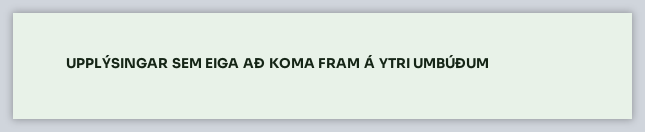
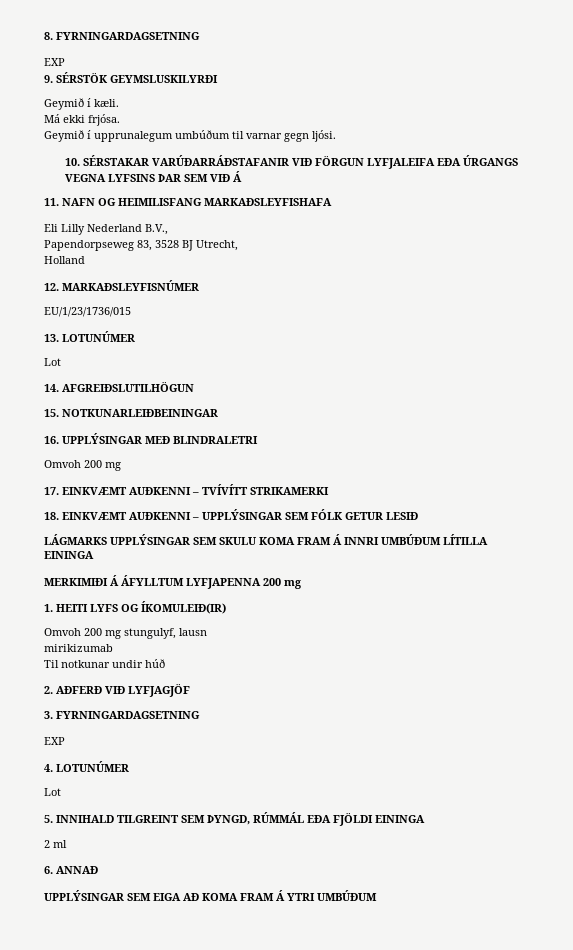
(66, 61) none -> [44,32,200,40] [44,58,65,66] [44,72,218,83] [44,98,119,110] [44,114,120,126] [44,130,336,142] [64,155,518,169] [64,171,242,182] [44,198,332,206] [44,224,168,235] [44,240,238,251] [44,256,85,264] [44,280,199,291] [44,307,131,317] [44,331,135,342] [44,358,61,366] [44,382,194,392] [44,409,218,417] [44,433,258,444] [44,460,121,471] [44,484,329,495] [44,509,418,520] [44,534,488,545] [44,551,94,559] [44,575,302,589] [44,601,226,614] [44,628,207,639] [44,644,113,652] [44,659,165,668] [44,684,190,697] [44,711,200,719] [44,737,65,745] [44,761,129,772] [44,788,61,796] [44,812,425,826] [44,840,67,848] [44,866,98,874] 8. FYRNINGARDAGSETNING // EXP // 9. SÉRSTÖK GEYMSLUSKILYRÐI // Geymið í kæli. // Má ekki frjósa. // Geymið í upprunalegum umbúðum til varnar gegn ljósi. // 10. SÉRSTAKAR VARÚÐARRÁÐSTAFANIR VIÐ FÖRGUN LYFJALEIFA EÐA ÚRGANGS VEGNA LYFSINS ÞAR SEM VIÐ Á // 11. NAFN OG HEIMILISFANG MARKAÐSLEYFISHAFA // Eli Lilly Nederland B.V., // Papendorpseweg 83, 3528 BJ Utrecht, // Holland // 12. MARKAÐSLEYFISNÚMER // EU/1/23/1736/015 // 13. LOTUNÚMER // Lot // 14. AFGREIÐSLUTILHÖGUN // 15. NOTKUNARLEIÐBEININGAR // 16. UPPLÝSINGAR MEÐ BLINDRALETRI // Omvoh 200 mg // 17. EINKVÆMT AUÐKENNI – TVÍVÍTT STRIKAMERKI // 18. EINKVÆMT AUÐKENNI – UPPLÝSINGAR SEM FÓLK GETUR LESIÐ // LÁGMARKS UPPLÝSINGAR SEM SKULU KOMA FRAM Á INNRI UMBÚÐUM LÍTILLA EININGA // MERKIMIÐI Á ÁFYLLTUM LYFJAPENNA 200 mg // 1. HEITI LYFS OG ÍKOMULEIÐ(IR) // Omvoh 200 mg stungulyf, lausn // mirikizumab // Til notkunar undir húð // 2. AÐFERÐ VIÐ LYFJAGJÖF // 3. FYRNINGARDAGSETNING // EXP // 4. LOTUNÚMER // Lot // 5. INNIHALD TILGREINT SEM ÞYNGD, RÚMMÁL EÐA FJÖLDI EININGA // 2 ml // 6. ANNAÐ //

